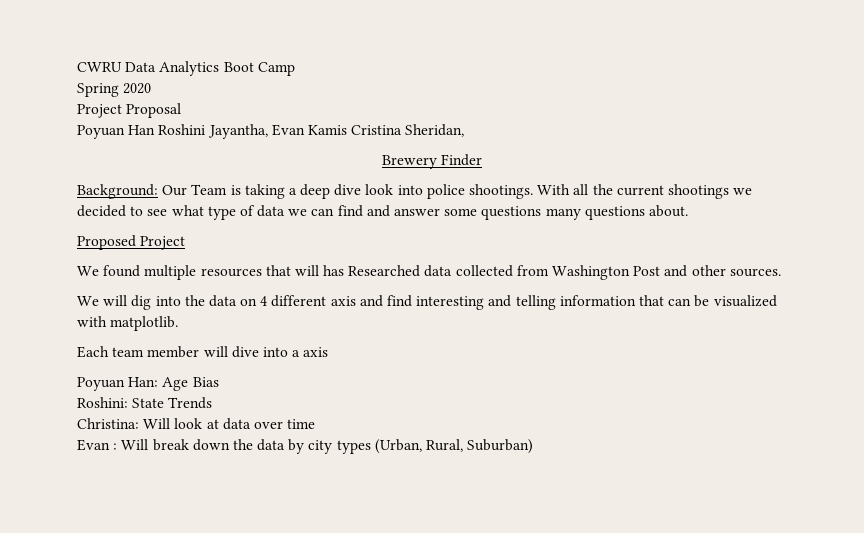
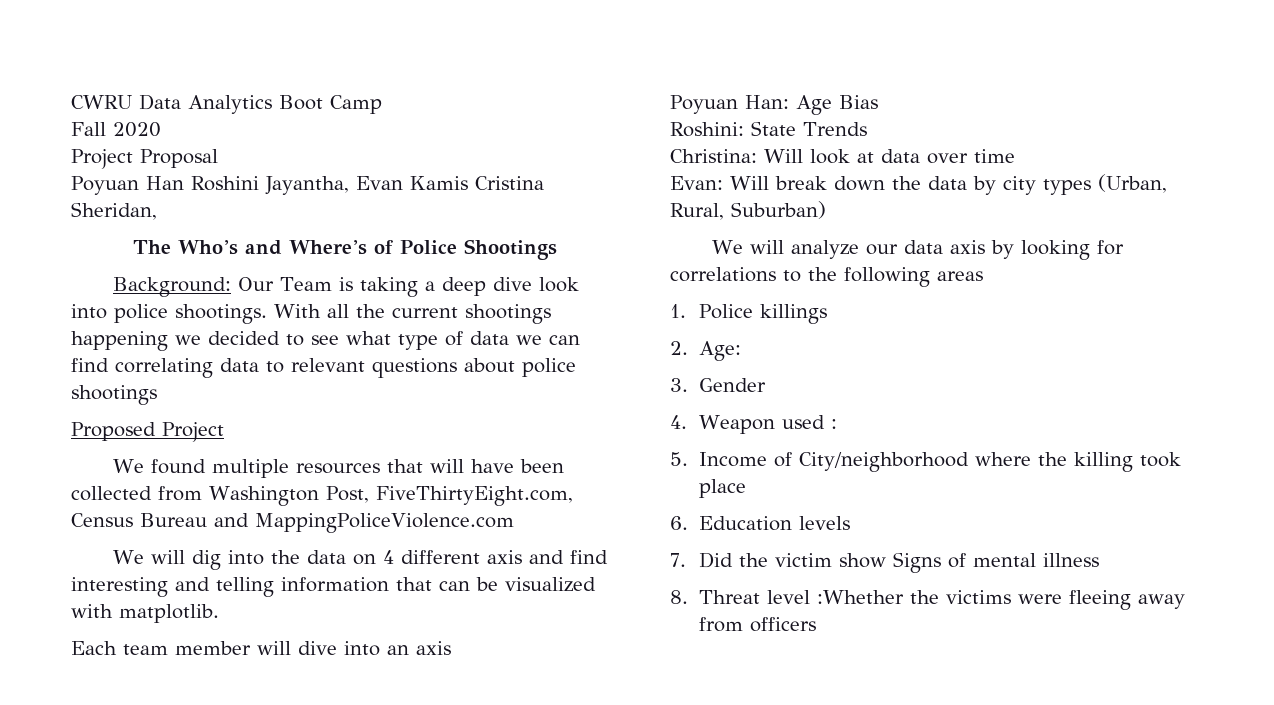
[77,83,119,97] Spring -> [71,122,106,136] Fall
[381,154,483,169] Brewery Finder -> [133,239,557,260] The Who’s and Where’s of Police Shootings
(729, 191) none -> [71,331,168,351] happening
[366,205,688,220] and answer some questions many questions about. -> [115,358,576,378] [71,385,157,405] correlating data to relevant questions about police shootings
[323,265,781,280] has Researched data collected from Washington Post and other sources. -> [471,459,565,473] [71,486,573,506] [71,513,514,533] have been collected from Washington Post, FiveThirtyEight.com, Census Bureau and MappingPoliceViolence.com
[292,350,301,357] a -> [387,645,409,655] an
[77,439,118,451] Evan : -> [670,176,723,190] Evan:
(534, 446) none -> [712,240,1125,260] [670,267,983,287] [670,304,827,324] [670,341,741,361] [670,378,766,392] [670,415,837,434] [670,452,1181,472] [698,479,746,498] [670,516,850,531] [670,552,1099,573] [670,590,1185,610] [698,617,816,632] // We will analyze our data axis by looking for correlations to the following areas // 1. Police killings // 2. Age: // 3. Gender // 4. Weapon used : // 5. Income of City/neighborhood where the killing took place // 6. Education levels // 7. Did the victim show Signs of mental illness // 8. Threat level :Whether the victims were fleeing away from officers

